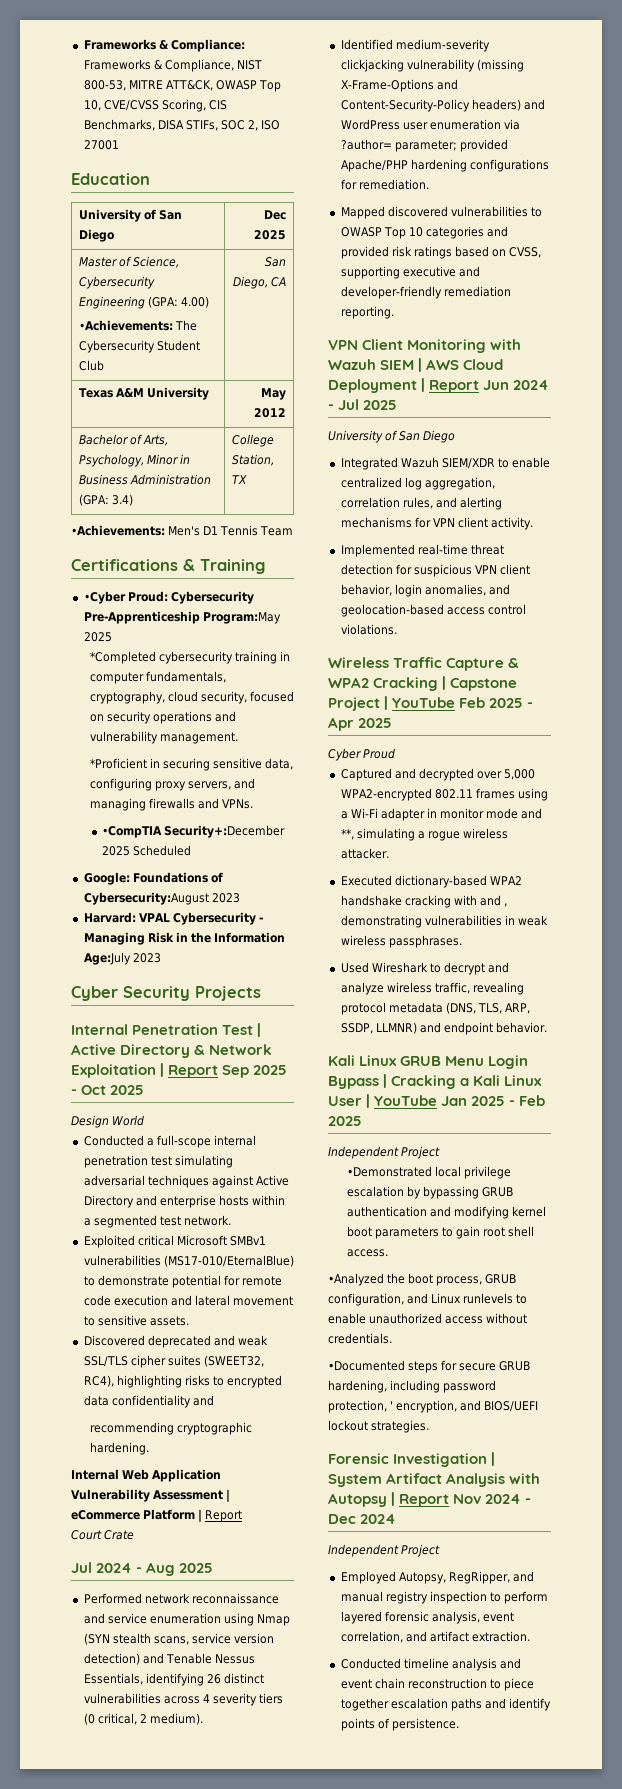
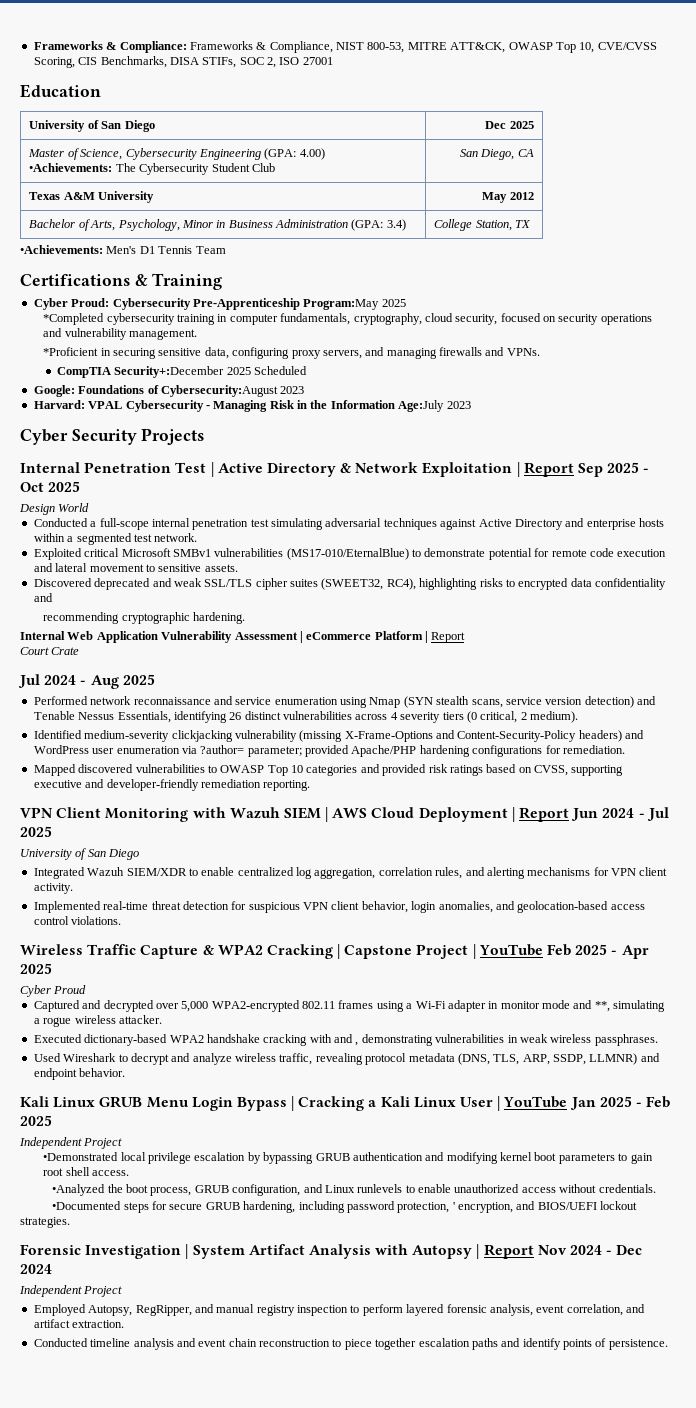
[83,591,126,604] •Cyber -> [33,298,68,310] Cyber
[102,826,163,838] •CompTIA -> [57,367,112,378] CompTIA

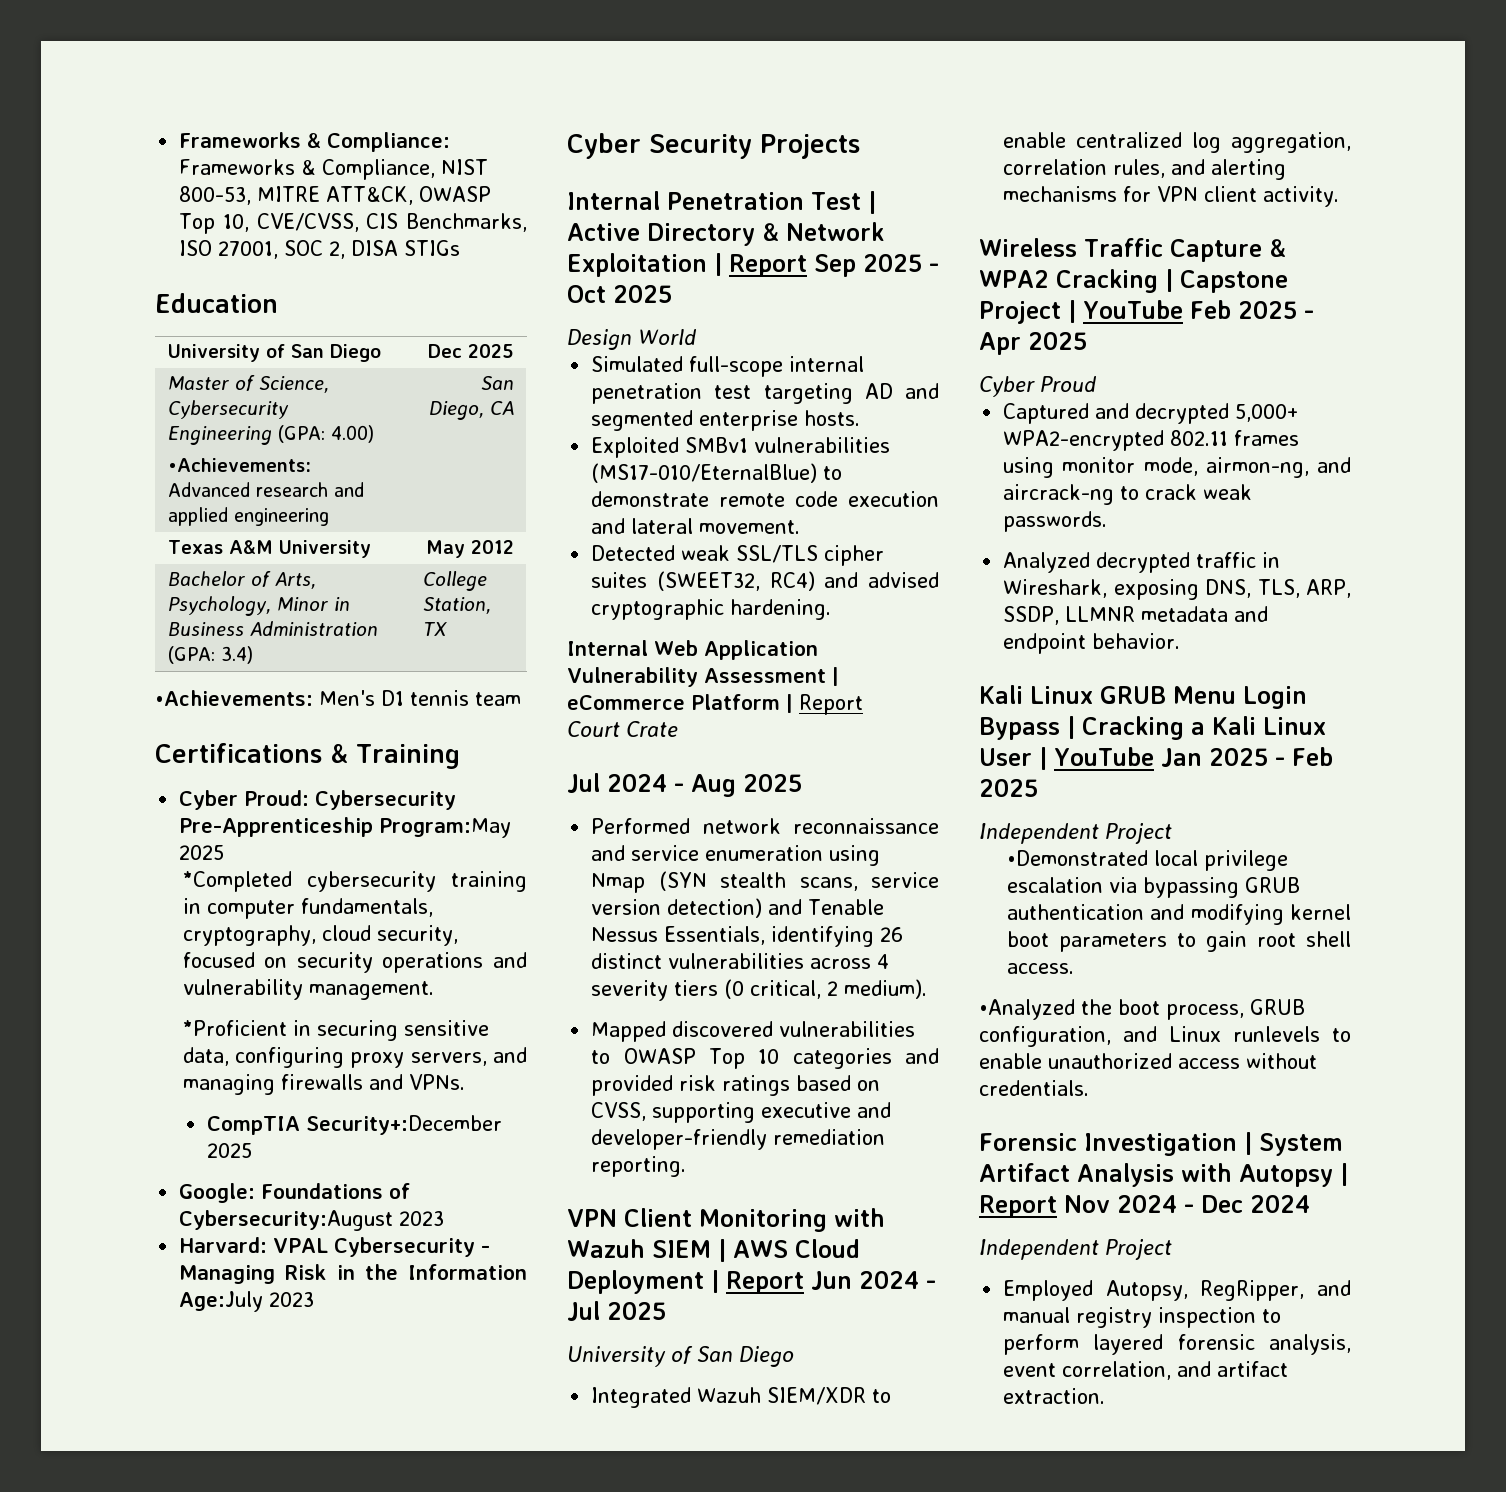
[597,42,657,50] [33,56,333,68] CVE/CVSS Scoring, CIS Benchmarks, DISA STIFs, SOC 2, ISO 27001 -> [256,213,527,232] [179,240,461,259] CVE/CVSS, CIS Benchmarks, ISO 27001, SOC 2, DISA STIGs
[115,163,275,175] The Cybersecurity Student Club -> [168,482,365,497] [168,507,330,526] Advanced research and applied engineering
[158,246,226,254] Tennis Team -> [410,690,521,706] tennis team
[254,366,308,375] Scheduled -> (252, 1150) none
[33,518,97,527] Conducted a -> [591,356,684,372] Simulated
[271,518,664,530] [33,533,198,545] simulating adversarial techniques against Active Directory and enterprise hosts within a segmented test network. -> [763,383,939,404] [591,410,861,431] targeting AD and segmented enterprise hosts.
[84,548,171,557] critical Microsoft -> (680, 447) none
[488,548,550,560] potential for -> (710, 499) none
[89,564,238,572] [33,578,172,590] movement to sensitive assets. // Discovered deprecated and -> [699,520,801,534] [591,545,676,561] movement. // Detected
[386,578,666,590] [33,593,53,602] [43,612,120,624] RC4), highlighting risks to encrypted data confidentiality and // recommending -> [769,571,939,591] RC4) and advised
[33,730,645,742] [33,745,625,757] // Identified medium-severity clickjacking vulnerability (missing X-Frame-Options and Content-Security-Policy headers) and WordPress user enumeration via ?author= parameter; provided Apache/PHP hardening configurations for remediation. -> (928, 989) none
[33,901,645,913] [33,916,122,925] // Implemented real-time threat detection for suspicious VPN client behavior, login anomalies, and geolocation-based access control violations. -> (1340, 196) none
[155,1001,209,1012] over 5,000 -> [1235,404,1299,422] 5,000+
[406,1000,666,1012] [33,1015,162,1027] [33,1034,658,1046] [33,1053,490,1065] a Wi-Fi adapter in monitor mode and **, simulating a rogue wireless attacker. // Executed dictionary-based WPA2 handshake cracking with and , demonstrating vulnerabilities in weak wireless passphrases. // Used Wireshark to decrypt and analyze wireless traffic, revealing protocol metadata (DNS, -> [1062,457,1351,478] [1003,484,1253,505] [1003,511,1108,532] [1003,552,1281,573] [1003,579,1252,600] monitor mode, airmon-ng, and aircrack-ng to crack weak passwords. // Analyzed decrypted traffic in Wireshark, exposing DNS,
[589,1053,638,1065] LLMNR) -> [1065,606,1229,622] LLMNR metadata
[247,1152,261,1164] by -> [1108,877,1137,893] via
[52,1201,638,1213] [20,1217,70,1228] // •Documented steps for secure GRUB hardening, including password protection, ' encryption, and BIOS/UEFI lockout strategies. -> (1089, 1088) none
[33,1338,668,1350] // Conducted timeline analysis and event chain reconstruction to piece together escalation paths and identify points of persistence. -> (1106, 1396) none

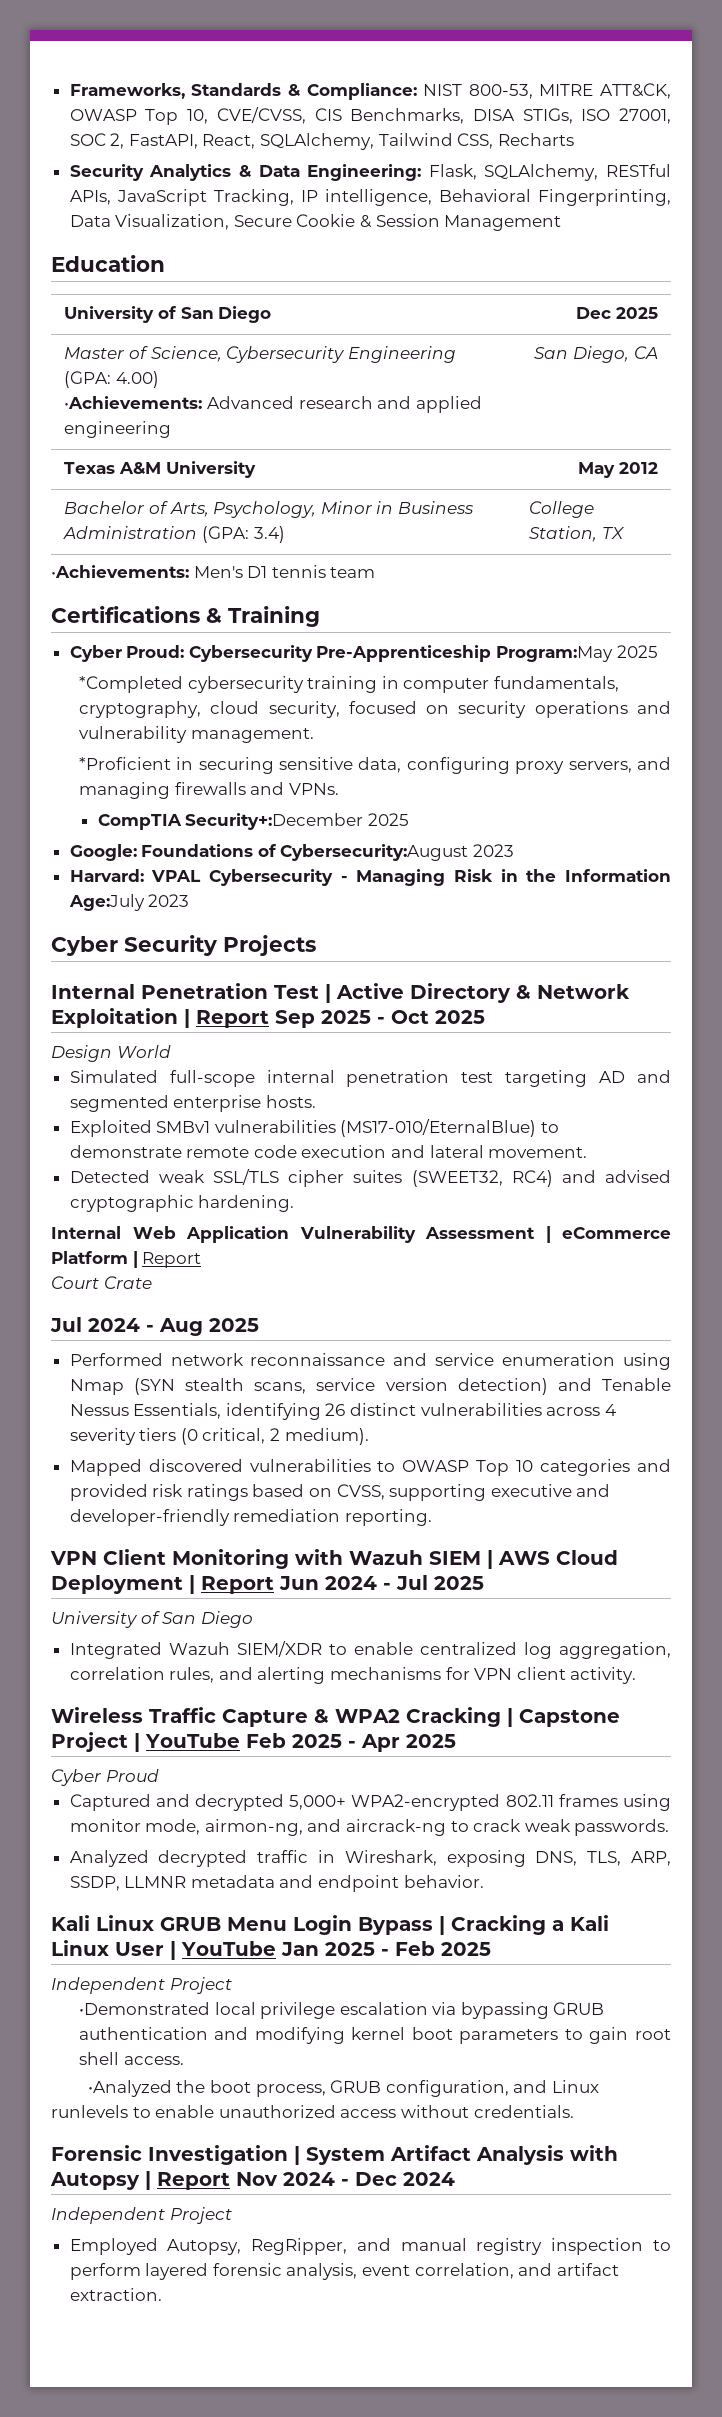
[179,132,451,152] [179,159,436,180] Frameworks & Compliance: Frameworks & Compliance, -> [69,83,417,100] Frameworks, Standards & Compliance:
(527, 222) none -> [472,108,573,124] DISA STIGs,
[351,240,461,256] DISA STIGs -> [128,133,574,150] [69,164,671,181] [69,189,671,206] [69,214,562,231] FastAPI, React, SQLAlchemy, Tailwind CSS, Recharts // Security Analytics & Data Engineering: Flask, SQLAlchemy, RESTful APIs, JavaScript Tracking, IP intelligence, Behavioral Fingerprinting, Data Visualization, Secure Cookie & Session Management

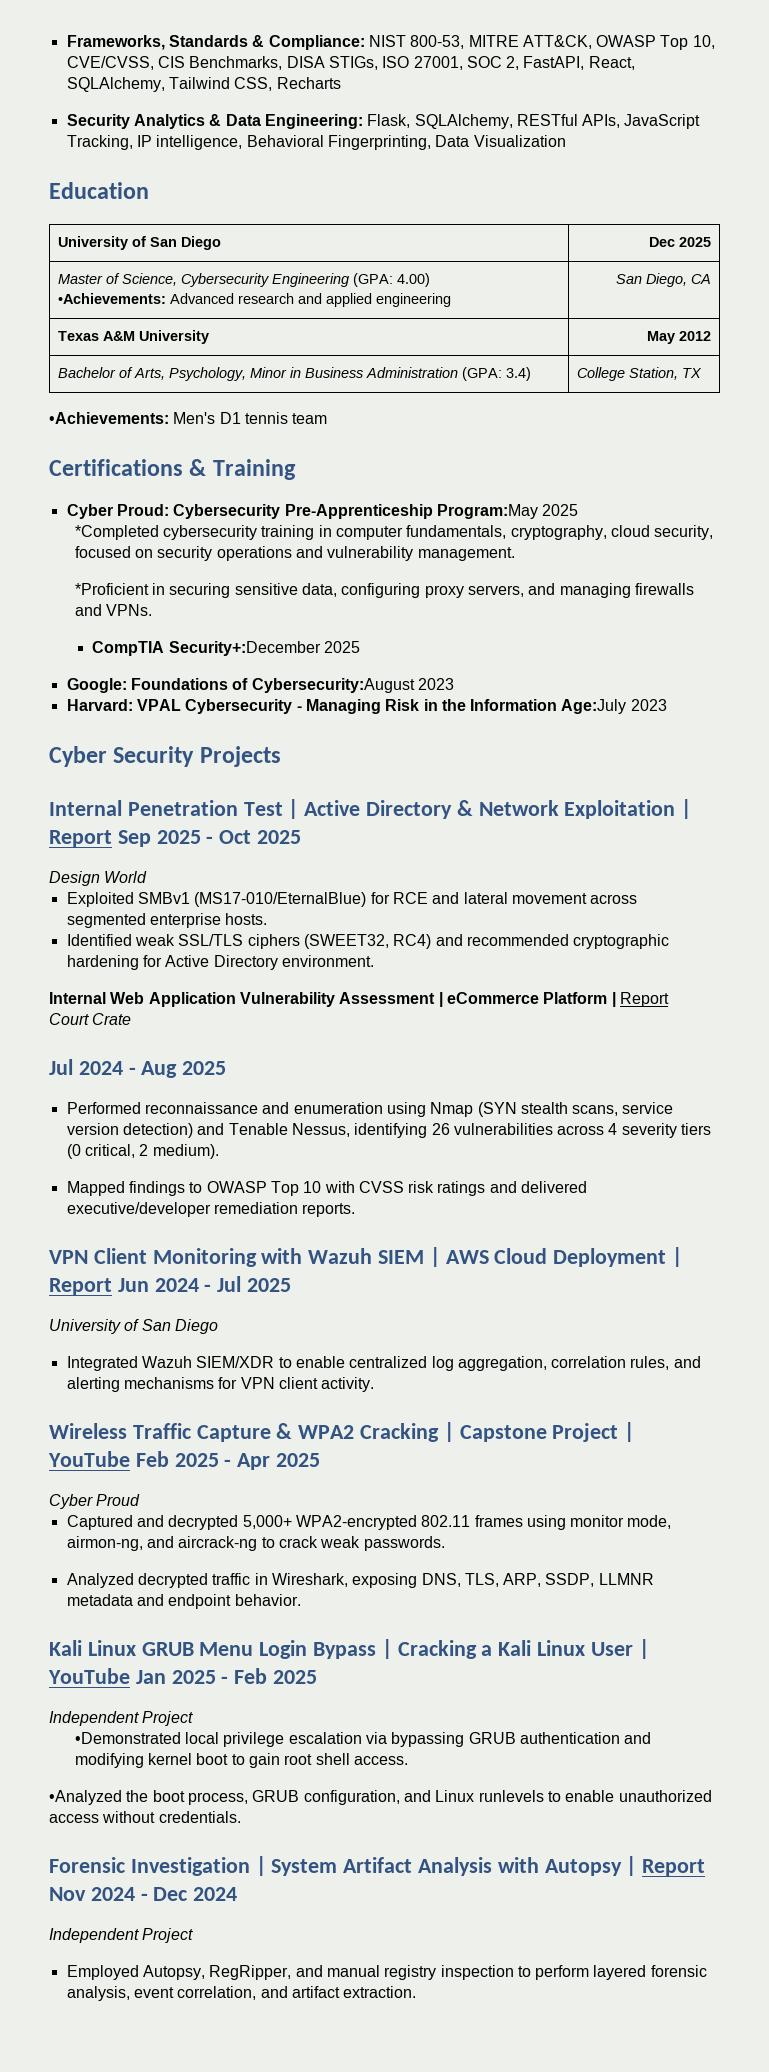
[115,214,562,231] Visualization, Secure Cookie & Session Management -> [473,135,566,147] Visualization
[69,1070,671,1087] [69,1095,316,1112] [69,1119,560,1137] [69,1145,588,1158] [69,1169,671,1187] [69,1195,295,1212] Simulated full-scope internal penetration test targeting AD and segmented enterprise hosts. // Exploited SMBv1 vulnerabilities (MS17-010/EternalBlue) to demonstrate remote code execution and lateral movement. // Detected weak SSL/TLS cipher suites (SWEET32, RC4) and advised cryptographic hardening. -> [66,892,638,907] [66,913,268,928] [66,934,670,949] [66,955,374,970] Exploited SMBv1 (MS17-010/EternalBlue) for RCE and lateral movement across segmented enterprise hosts. // Identified weak SSL/TLS ciphers (SWEET32, RC4) and recommended cryptographic hardening for Active Directory environment.
[170,1353,244,1366] network -> (141, 1108) none
[435,1353,495,1366] service -> (290, 1108) none
[69,1403,222,1419] Nessus Essentials, -> [291,1123,350,1137] Nessus,
[350,1403,417,1416] distinct -> (450, 1129) none
[148,1459,371,1472] discovered vulnerabilities -> [128,1181,185,1196] findings
[540,1459,671,1476] [69,1484,611,1501] [69,1509,432,1526] categories and provided risk ratings based on CVSS, supporting executive and developer-friendly remediation reporting. -> [324,1181,588,1196] [66,1202,356,1217] with CVSS risk ratings and delivered executive/developer remediation reports.
[459,2029,559,2044] parameters -> (229, 1759) none

